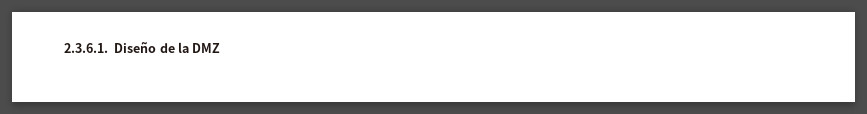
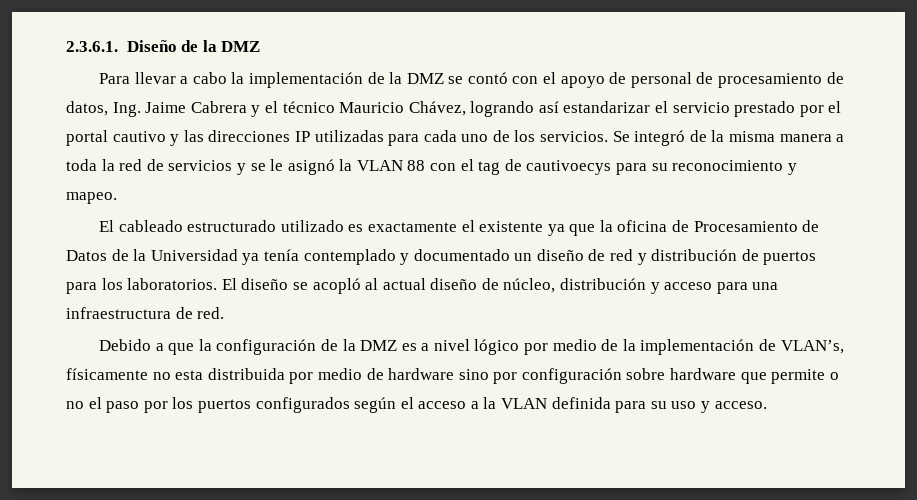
(221, 48) none -> [98,72,844,88] [66,101,842,117] [66,130,845,146] [66,159,797,175] [66,192,117,204] [98,220,820,236] [66,249,817,265] [66,278,779,294] [66,307,225,319] [98,339,844,355] [66,368,839,384] [66,397,767,413] // Para llevar a cabo la implementación de la DMZ se contó con el apoyo de personal de procesamiento de datos, Ing. Jaime Cabrera y el técnico Mauricio Chávez, logrando así estandarizar el servicio prestado por el portal cautivo y las direcciones IP utilizadas para cada uno de los servicios. Se integró de la misma manera a toda la red de servicios y se le asignó la VLAN 88 con el tag de cautivoecys para su reconocimiento y mapeo. // El cableado estructurado utilizado es exactamente el existente ya que la oficina de Procesamiento de Datos de la Universidad ya tenía contemplado y documentado un diseño de red y distribución de puertos para los laboratorios. El diseño se acopló al actual diseño de núcleo, distribución y acceso para una infraestructura de red. // Debido a que la configuración de la DMZ es a nivel lógico por medio de la implementación de VLAN’s, físicamente no esta distribuida por medio de hardware sino por configuración sobre hardware que permite o no el paso por los puertos configurados según el acceso a la VLAN definida para su uso y acceso.

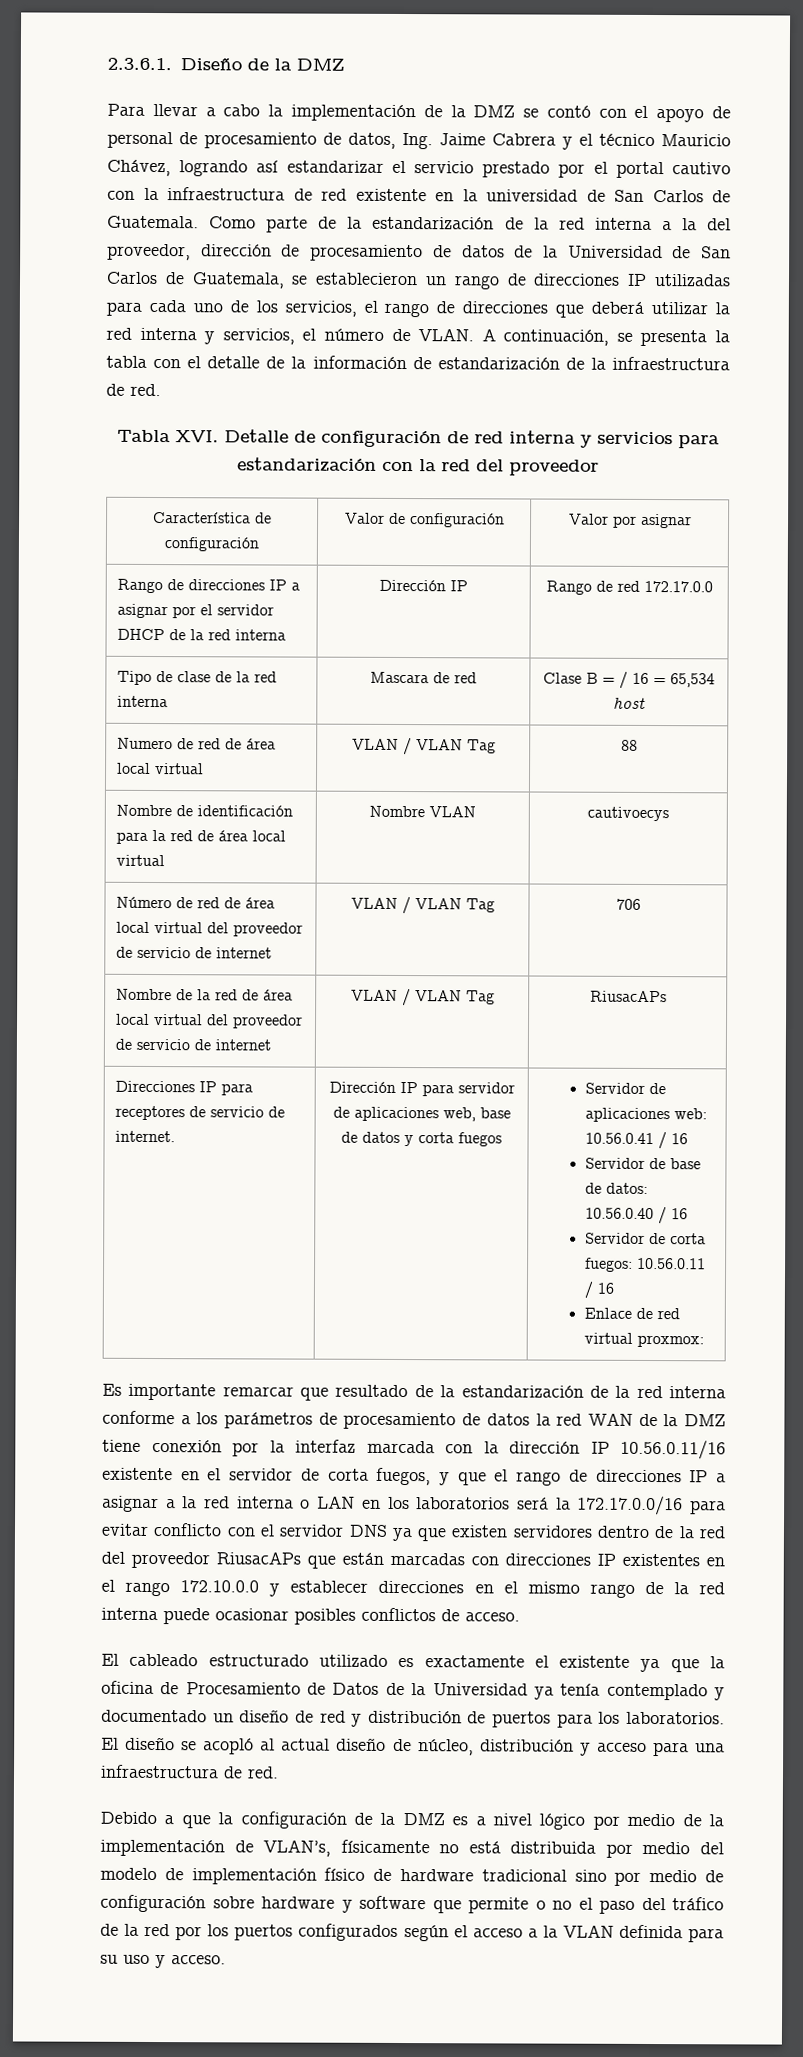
[170,130,204,146] y las -> [107,187,731,203] [107,215,732,233] [107,243,731,262] [106,271,527,290] con la infraestructura de red existente en la universidad de San Carlos de Guatemala. Como parte de la estandarización de la red interna a la del proveedor, dirección de procesamiento de datos de la Universidad de San Carlos de Guatemala, se establecieron un rango de
[540,130,845,146] [66,159,797,175] [66,192,117,204] servicios. Se integró de la misma manera a toda la red de servicios y se le asignó la VLAN 88 con el tag de cautivoecys para su reconocimiento y mapeo. -> [284,300,730,318] [106,327,730,347] [106,355,730,371] [106,383,161,397] [117,429,720,449] [237,457,599,476] [153,511,272,524] [164,537,259,552] [344,512,505,528] [568,513,692,529] [117,578,301,594] [117,603,275,619] [117,628,287,641] [379,579,468,592] [545,580,713,595] [117,670,278,685] [117,695,169,708] [370,671,477,684] [543,671,715,689] [613,697,646,709] [117,737,277,750] [117,762,205,775] [351,738,496,756] [620,739,638,751] [116,804,294,817] [116,830,287,844] [116,854,166,867] [369,805,476,818] [587,806,669,822] [116,896,276,909] [116,921,304,937] [116,946,273,959] [350,896,495,915] [615,898,641,910] [116,988,294,1001] [116,1013,304,1029] [115,1038,272,1051] [350,988,495,1007] [589,990,667,1003] [115,1080,254,1096] [115,1105,286,1121] [115,1130,176,1143] [328,1081,515,1097] [332,1106,511,1122] [341,1131,502,1147] [584,1082,666,1095] [584,1107,707,1123] [584,1132,688,1150] [584,1157,701,1170] [584,1182,648,1194] [584,1207,688,1225] [584,1232,706,1245] [584,1257,706,1272] [583,1281,614,1299] [583,1307,680,1320] [583,1332,704,1348] [102,1383,727,1401] [102,1410,727,1430] [102,1439,726,1460] [102,1467,726,1486] [102,1495,726,1516] [101,1523,726,1542] [101,1551,725,1569] [101,1579,726,1598] [101,1607,520,1625] servicios, el rango de direcciones que deberá utilizar la red interna y servicios, el número de VLAN. A continuación, se presenta la tabla con el detalle de la información de estandarización de la infraestructura de red. // Tabla XVI. Detalle de configuración de red interna y servicios para estandarización con la red del proveedor // Característica de configuración | Valor de configuración | Valor por asignar // Rango de direcciones IP a asignar por el servidor DHCP de la red interna | Dirección IP | Rango de red 172.17.0.0 // Tipo de clase de la red interna | Mascara de red | Clase B = / 16 = 65,534 host // Numero de red de área local virtual | VLAN / VLAN Tag | 88 // Nombre de identificación para la red de área local virtual | Nombre VLAN | cautivoecys // Número de red de área local virtual del proveedor de servicio de internet | VLAN / VLAN Tag | 706 // Nombre de la red de área local virtual del proveedor de servicio de internet | VLAN / VLAN Tag | RiusacAPs // Direcciones IP para receptores de servicio de internet. | Dirección IP para servidor de aplicaciones web, base de datos y corta fuegos | Servidor de aplicaciones web: 10.56.0.41 / 16 // Servidor de base de datos: 10.56.0.40 / 16 // Servidor de corta fuegos: 10.56.0.11 / 16 // Enlace de red virtual proxmox: // Es importante remarcar que resultado de la estandarización de la red interna conforme a los parámetros de procesamiento de datos la red WAN de la DMZ tiene conexión por la interfaz marcada con la dirección IP 10.56.0.11/16 existente en el servidor de corta fuegos, y que el rango de direcciones IP a asignar a la red interna o LAN en los laboratorios será la 172.17.0.0/16 para evitar conflicto con el servidor DNS ya que existen servidores dentro de la red del proveedor RiusacAPs que están marcadas con direcciones IP existentes en el rango 172.10.0.0 y establecer direcciones en el mismo rango de la red interna puede ocasionar posibles conflictos de acceso.
[175,370,204,380] esta -> [468,1841,501,1854] está
(362, 374) none -> [699,1842,724,1855] [100,1867,366,1885] del modelo de implementación físico
(455, 374) none -> [481,1869,567,1882] tradicional
(518, 378) none -> [649,1870,724,1883] medio de
(737, 374) none -> [341,1895,426,1913] y software
(140, 407) none -> [641,1897,724,1911] [100,1923,171,1937] del tráfico de la red

